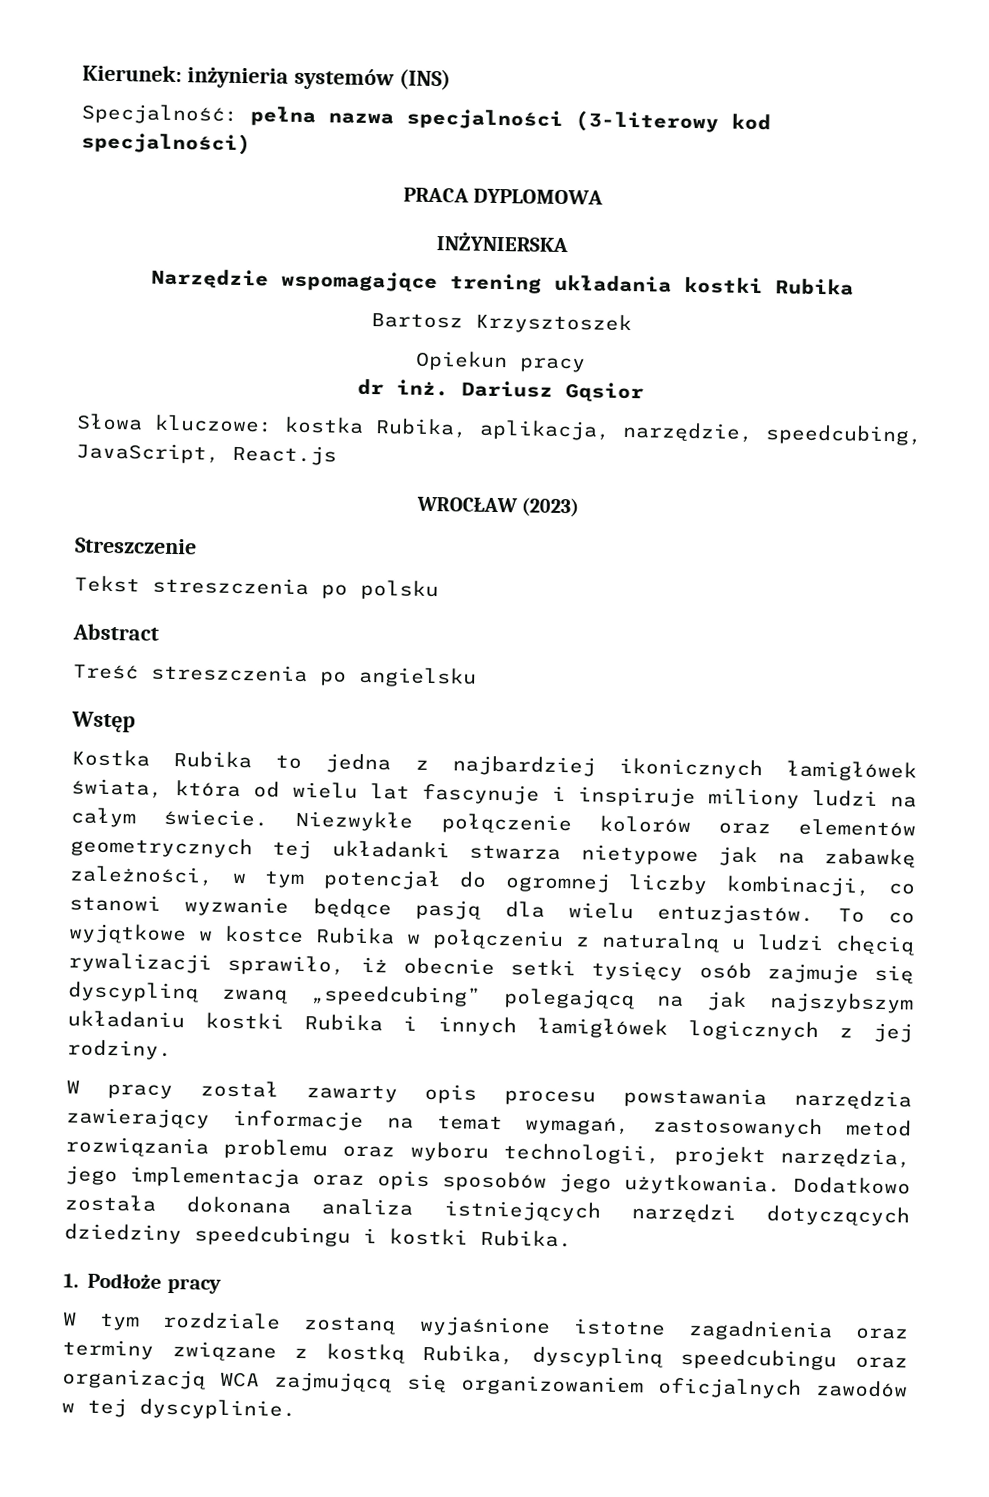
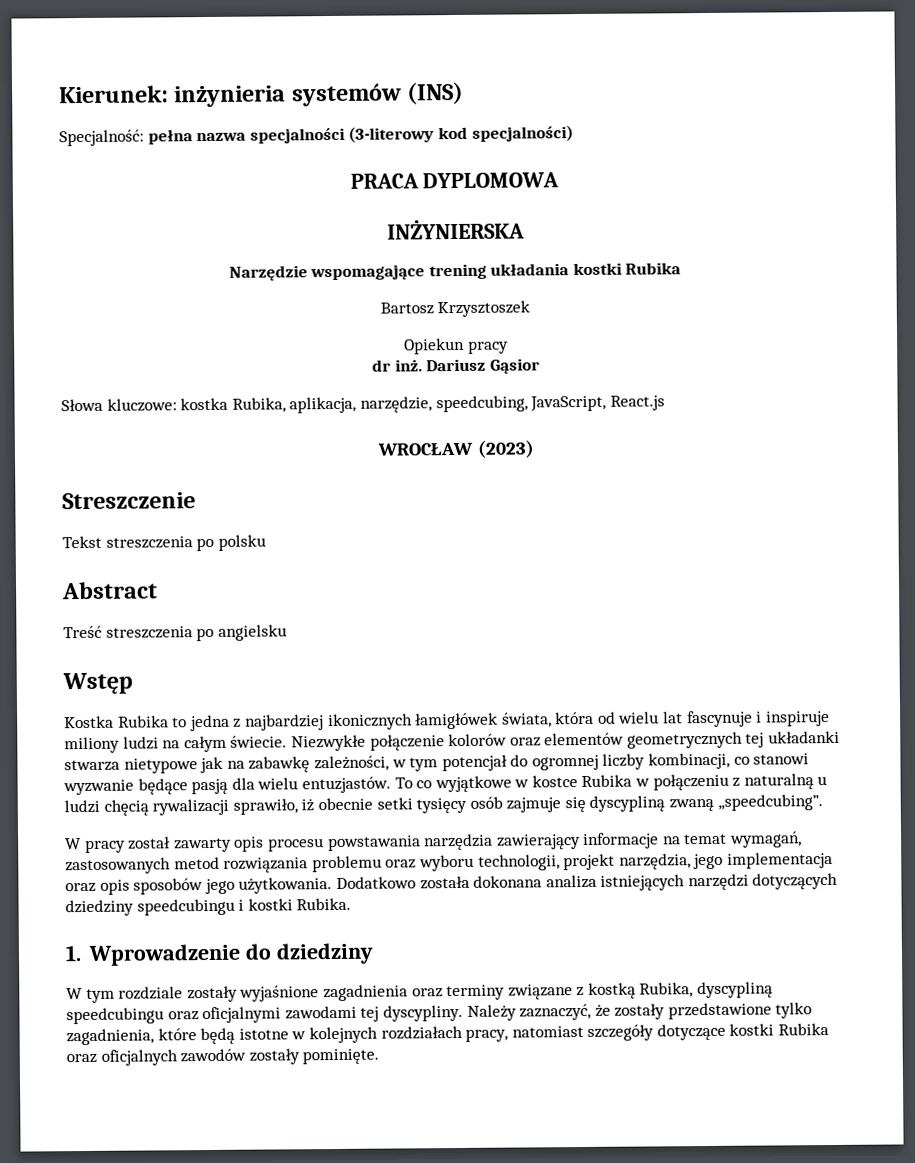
[310,985,915,1014] [67,1010,913,1043] [67,1039,172,1061] „speedcubing” polegającą na jak najszybszym układaniu kostki Rubika i innych łamigłówek logicznych z jej rodziny. -> [717,794,823,811] „speedcubing”.
[87,1272,221,1294] Podłoże pracy -> [88,942,375,966] Wprowadzenie do dziedziny
[303,1315,666,1337] zostaną wyjaśnione istotne -> [186,985,320,1003] zostały wyjaśnione
[62,1368,908,1399] [61,1397,296,1420] organizacją WCA zajmującą się organizowaniem oficjalnych zawodów w tej dyscyplinie. -> [202,1002,813,1024] [66,1023,830,1046] [66,1048,380,1066] oficjalnymi zawodami tej dyscypliny. Należy zaznaczyć, że zostały przedstawione tylko zagadnienia, które będą istotne w kolejnych rozdziałach pracy, natomiast szczegóły dotyczące kostki Rubika oraz oficjalnych zawodów zostały pominięte.

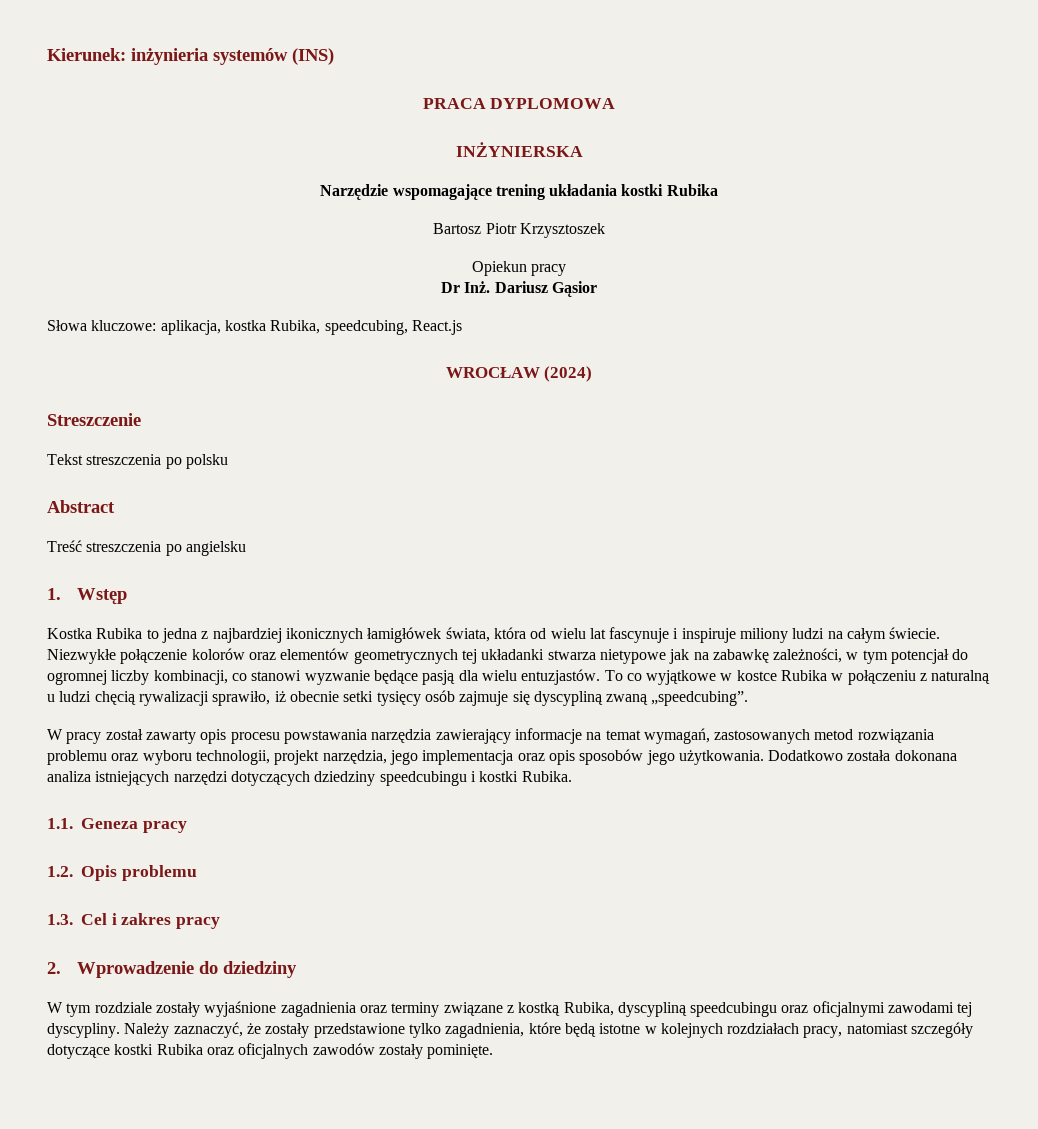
[59,125,574,147] // Specjalność: pełna nazwa specjalności (3-literowy kod specjalności) -> (334, 56) none
(434, 308) none -> [485,223,517,234] Piotr
[372,359,423,372] dr inż. -> [441,281,491,293] Dr Inż.
(177, 405) none -> [160,320,221,335] aplikacja,
[289,395,607,414] aplikacja, narzędzie, speedcubing, JavaScript, -> [324,320,408,335] speedcubing,
[476,440,535,459] (2023) -> [544,366,593,382] (2024)
(287, 632) none -> [47,588,61,600] 1.
[65,945,82,962] 1. -> [47,818,187,833] [47,865,197,881] [47,913,221,929] [47,962,61,974] 1.1. Geneza pracy // 1.2. Opis problemu // 1.3. Cel i zakres pracy // 2.

